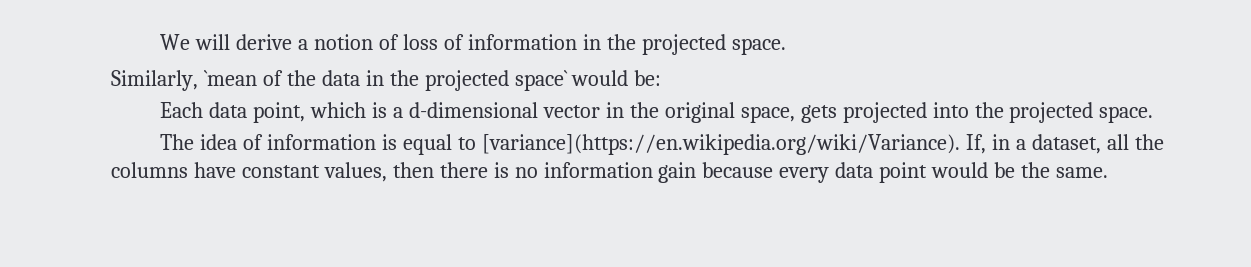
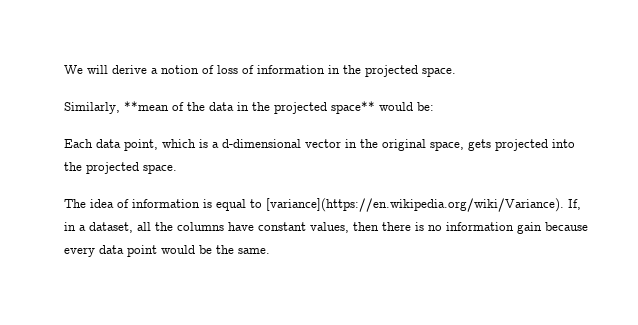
[203,70,257,86] `mean -> [124,101,169,111] **mean
[514,70,568,91] space` -> [331,101,375,114] space**

